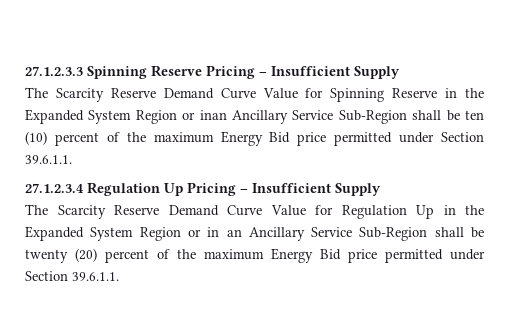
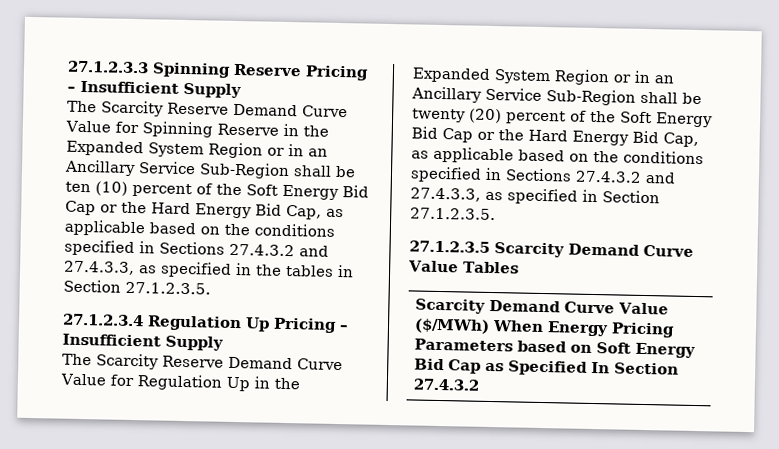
[199,110,227,120] inan -> [288,144,328,157] in an
[153,131,484,146] [25,155,72,164] maximum Energy Bid price permitted under Section 39.6.1.1. -> [246,184,369,200] [65,200,344,220] [64,219,335,237] [64,239,329,257] [63,260,354,278] [63,279,211,295] Soft Energy Bid Cap or the Hard Energy Bid Cap, as applicable based on the conditions specified in Sections 27.4.3.2 and 27.4.3.3, as specified in the tables in Section 27.1.2.3.5.
[204,248,485,263] [25,271,119,281] maximum Energy Bid price permitted under Section 39.6.1.1. -> [620,111,713,128] [411,126,699,148] [411,146,704,165] [410,166,676,184] [410,187,660,205] [410,207,496,221] [409,240,694,258] [408,260,519,274] [414,298,669,315] [413,318,675,338] [413,338,696,359] [413,358,679,376] [412,378,479,391] Soft Energy Bid Cap or the Hard Energy Bid Cap, as applicable based on the conditions specified in Sections 27.4.3.2 and 27.4.3.3, as specified in Section 27.1.2.3.5. // 27.1.2.3.5 Scarcity Demand Curve Value Tables // Scarcity Demand Curve Value ($/MWh) When Energy Pricing Parameters based on Soft Energy Bid Cap as Specified In Section 27.4.3.2

